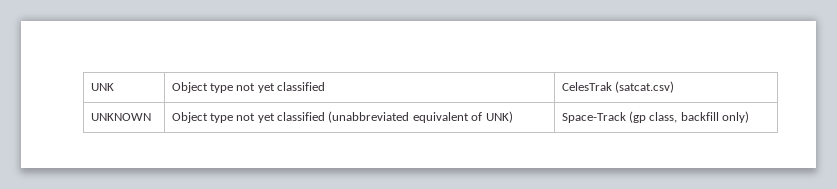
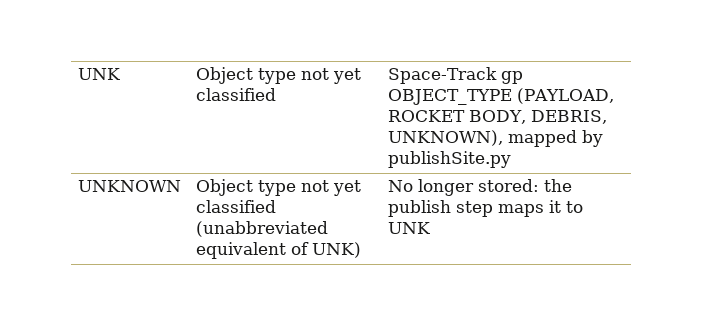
[561,81,674,93] CelesTrak (satcat.csv) -> [388,67,524,84] [388,88,615,105] [388,110,608,124] [388,130,604,147] [388,151,512,168] Space-Track gp OBJECT_TYPE (PAYLOAD, ROCKET BODY, DEBRIS, UNKNOWN), mapped by publishSite.py
[561,111,750,123] Space-Track (gp class, backfill only) -> [388,179,573,196] [388,200,584,217] [388,222,431,234] No longer stored: the publish step maps it to UNK

